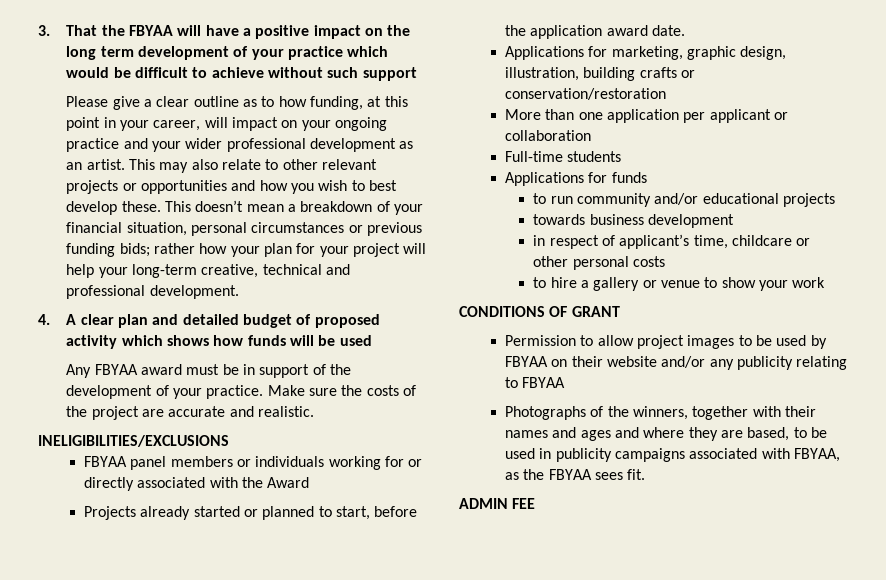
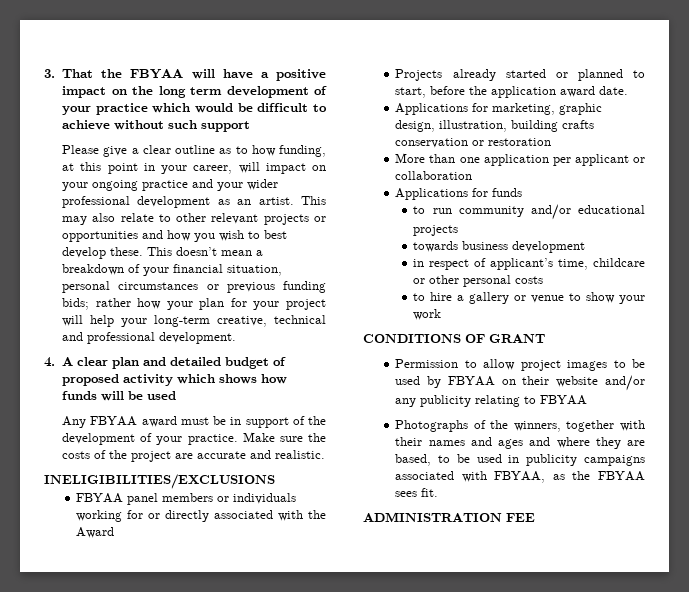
[680,70,695,78] [504,88,666,100] or conservation/restoration -> [395,138,552,148] conservation or restoration
[504,151,622,162] // Full-time students -> (473, 175) none
[459,498,508,509] ADMIN -> [363,512,502,522] ADMINISTRATION

